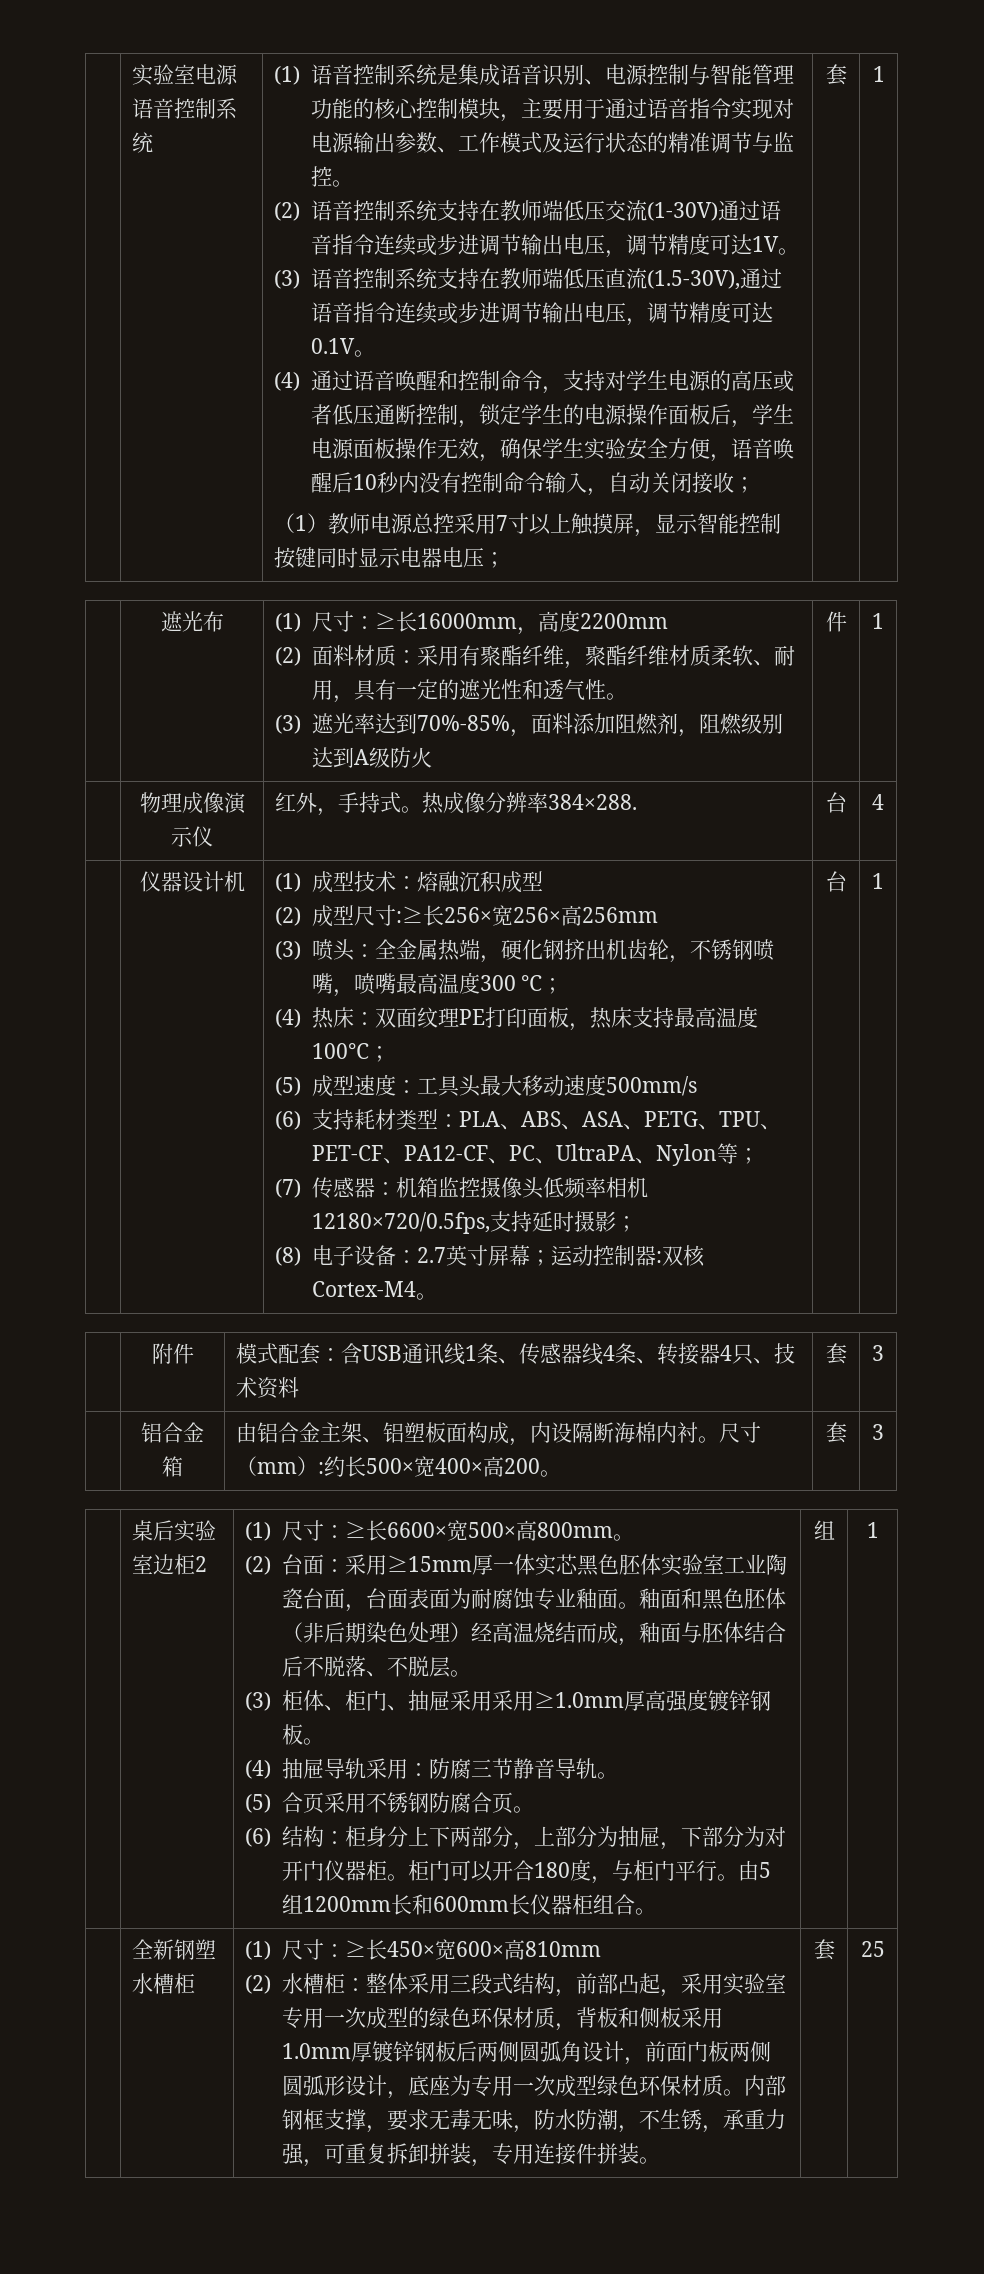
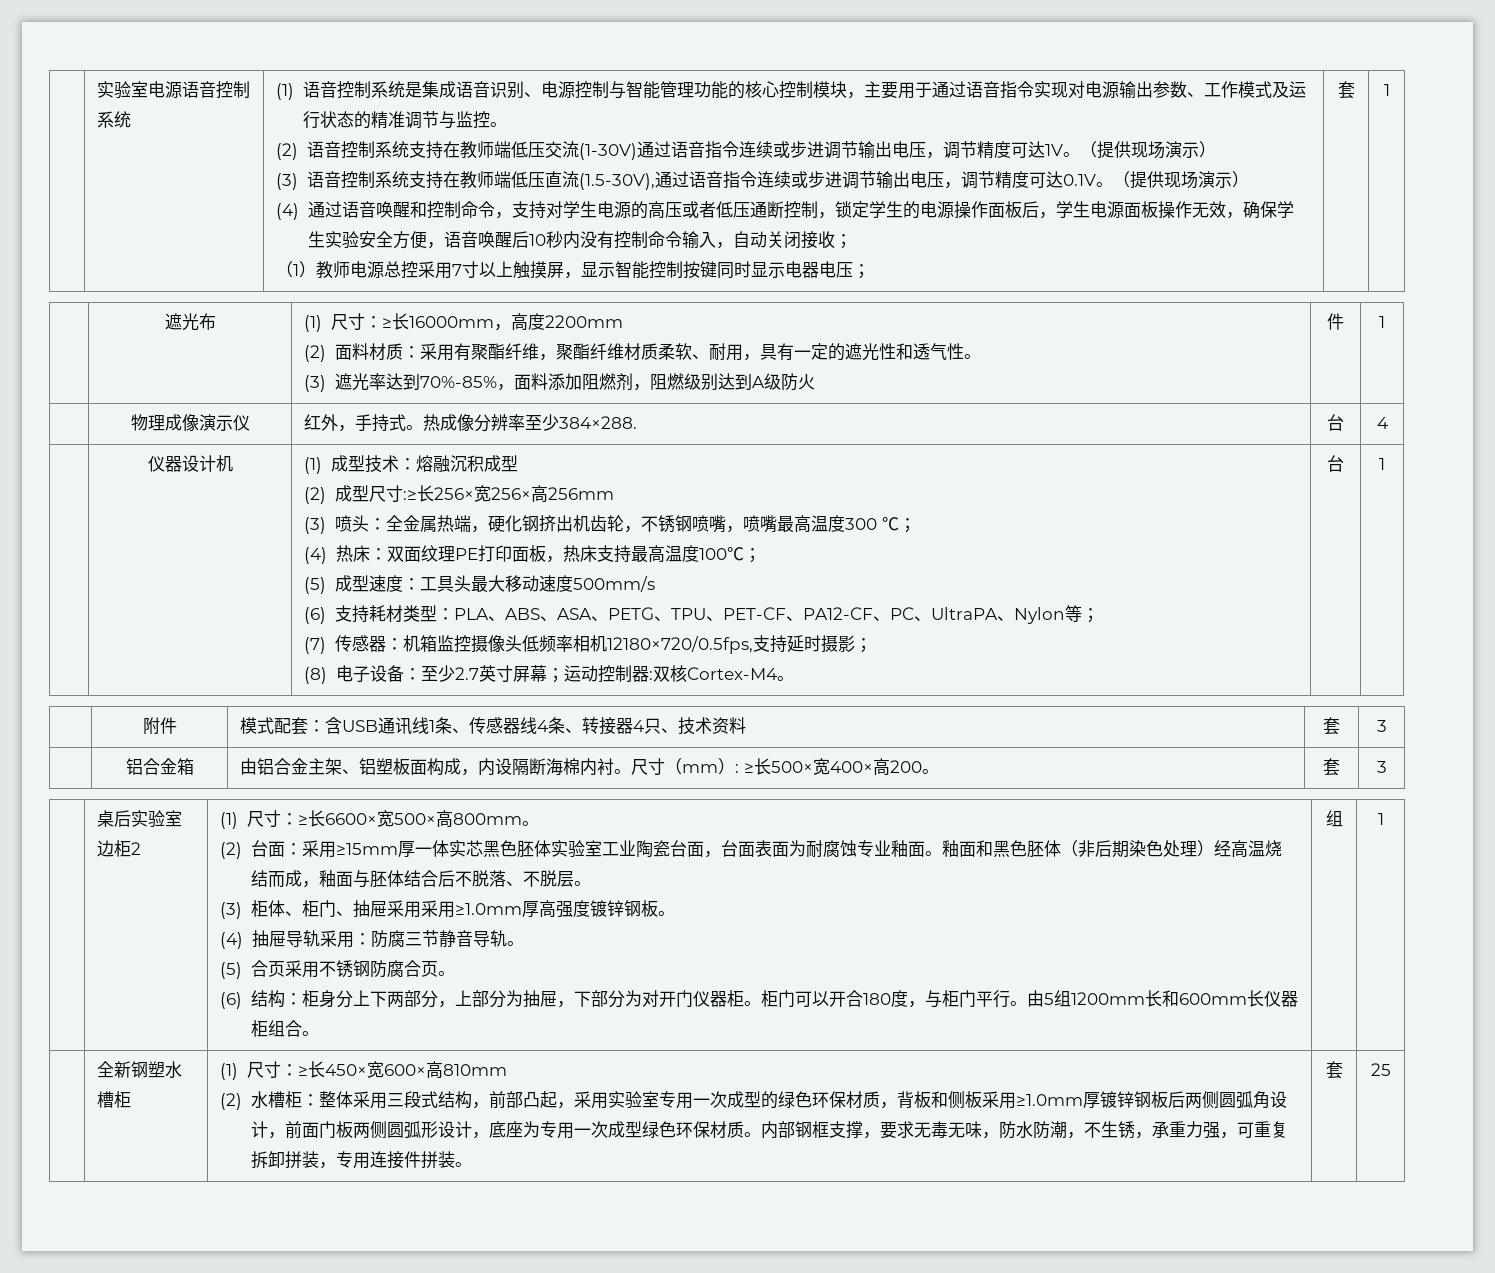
(799, 251) none -> [1079,141,1216,159] （提供现场演示）
(375, 353) none -> [1112,171,1249,189] （提供现场演示）
(549, 802) none -> [525,414,560,431] 至少
(417, 1256) none -> [420,665,455,682] 至少
[324,1456,346,1477] 约 -> [744,763,755,773] ≥
[281,2043,351,2059] 1.0mm -> [1015,1094,1083,1106] ≥1.0mm

